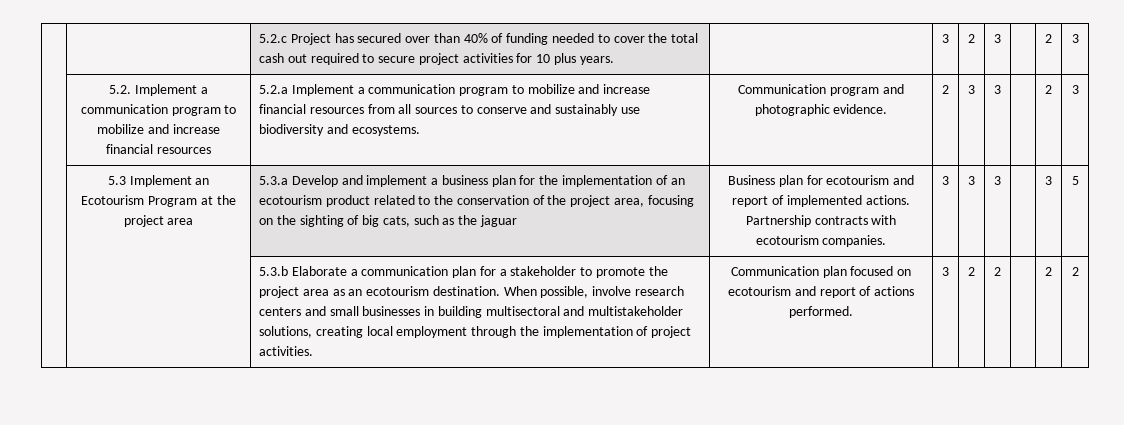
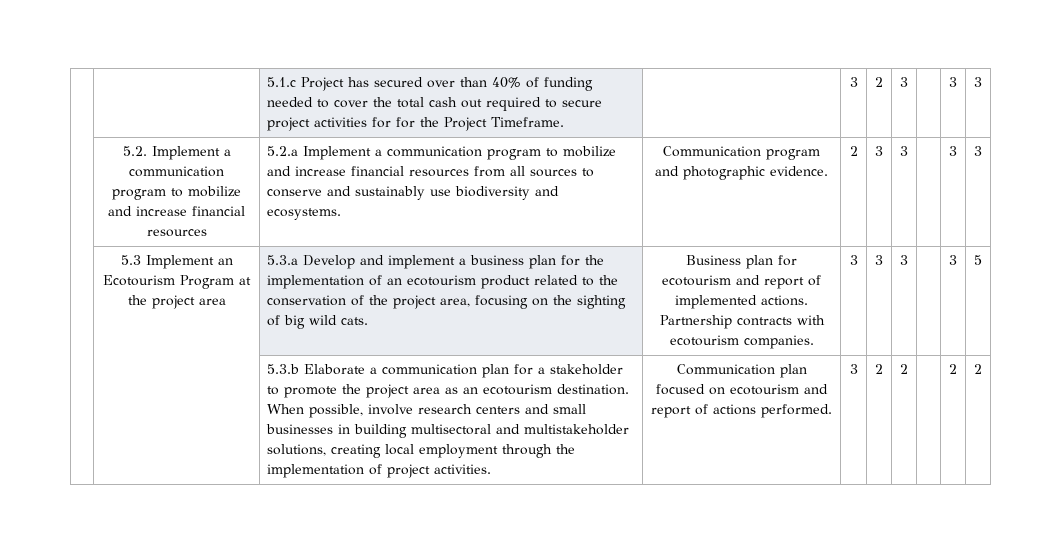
[259,34,288,43] | | 5.2.c -> [267,77,297,87] | | 5.1.c
[536,53,614,65] 10 plus years. -> [396,117,565,131] for the Project Timeframe.
[1045,34,1052,43] 2 -> [949,77,957,87] 3
[1045,85,1052,94] 2 -> [949,146,957,156] 3
[382,215,518,227] cats, such as the jaguar -> [309,315,369,325] wild cats.

